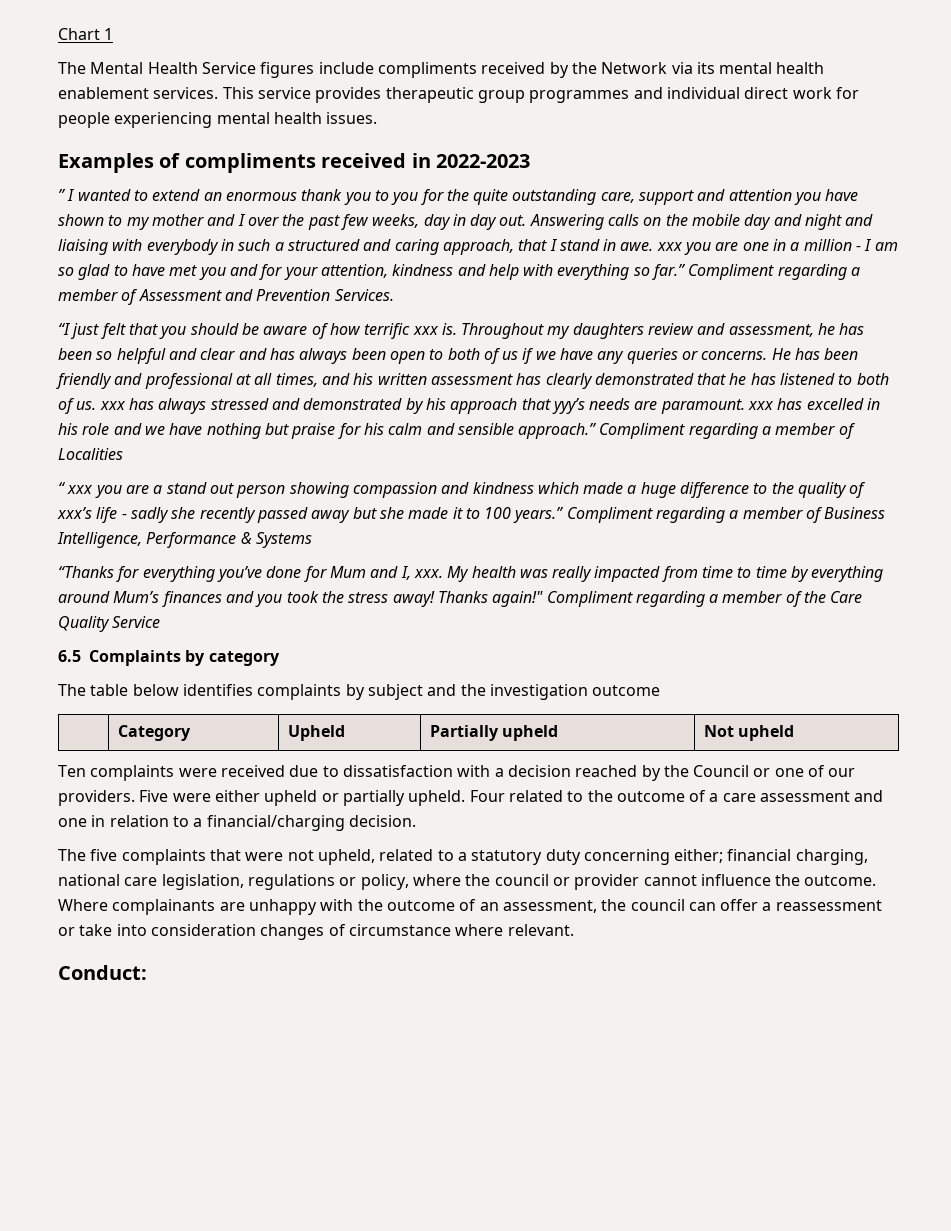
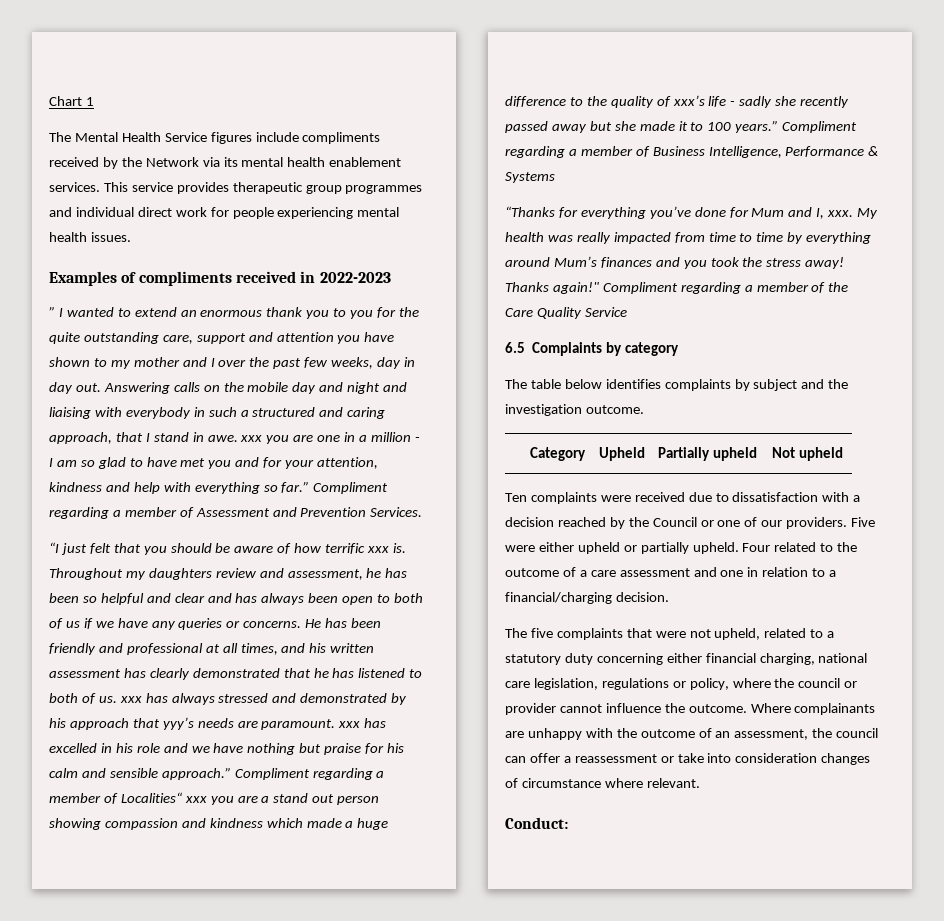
[58,448,123,460] [58,482,66,494] Localities // “ -> [120,792,183,803] Localities“
[592,685,661,696] outcome -> [585,405,644,414] outcome.
[674,849,724,863] either; -> [666,653,702,663] either

